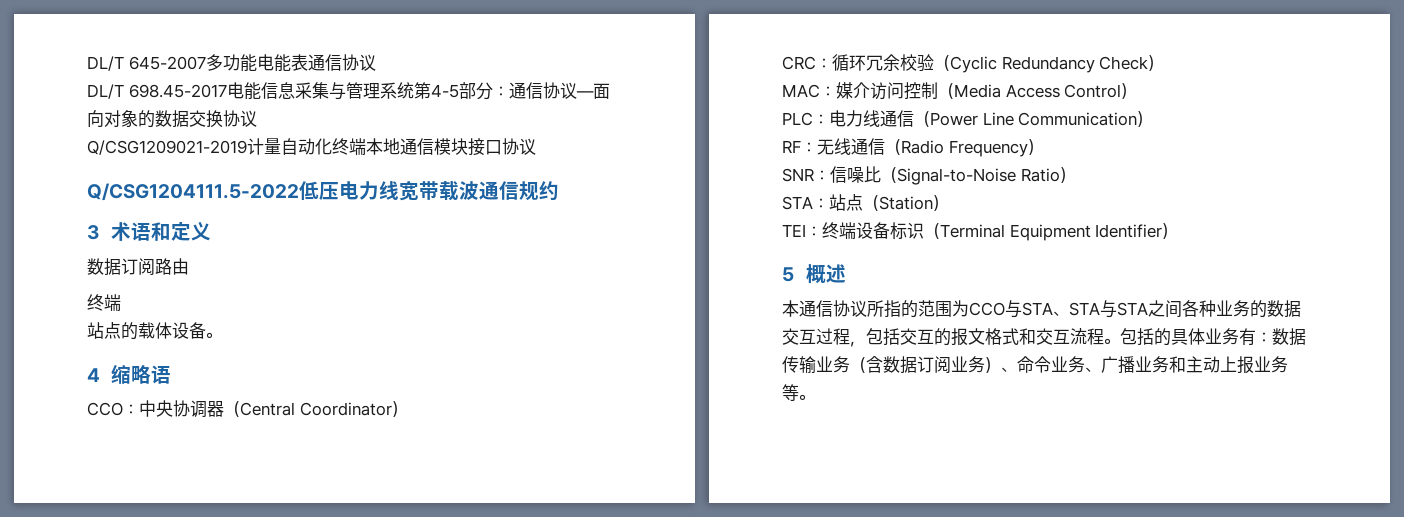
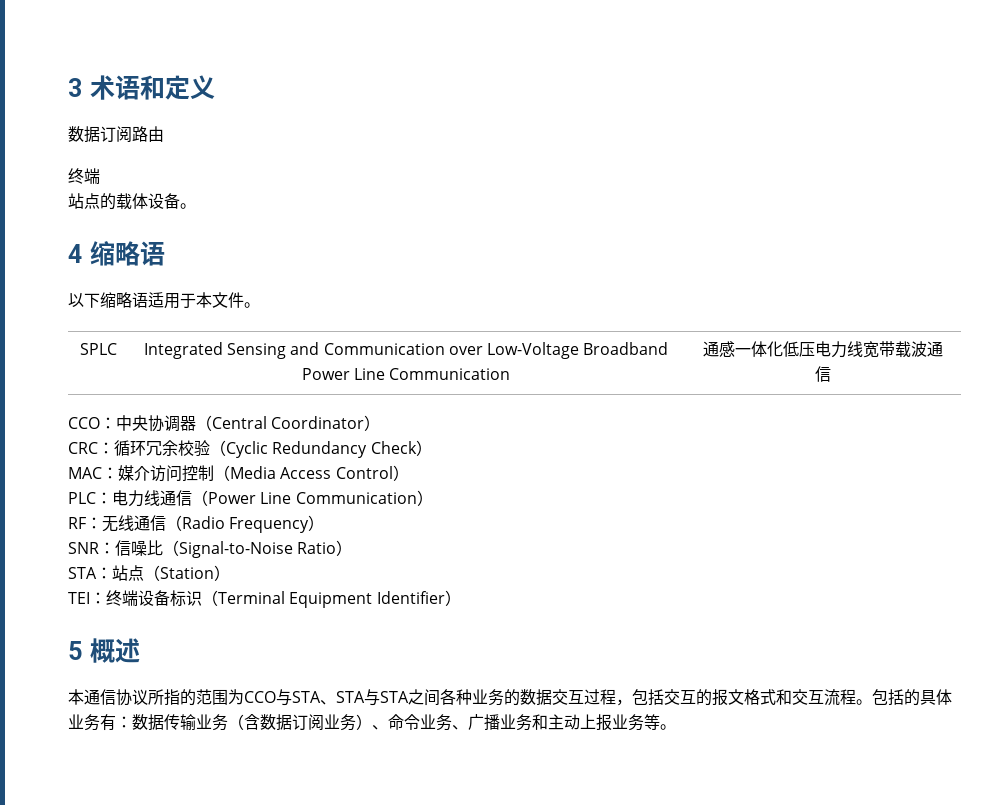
[87,54,376,72] [87,82,610,100] [87,110,257,128] [87,138,536,156] [87,180,559,201] DL/T 645-2007多功能电能表通信协议 // DL/T 698.45-2017电能信息采集与管理系统第4-5部分：通信协议—面向对象的数据交换协议 // Q/CSG1209021-2019计量自动化终端本地通信模块接口协议 // Q/CSG1204111.5-2022低压电力线宽带载波通信规约 // -> (68, 87) none
(172, 374) none -> [68,292,260,309] [79,343,117,355] [143,342,669,359] [301,368,511,380] [702,341,943,358] [814,366,831,382] // 以下缩略语适用于本文件。 // SPLC | Integrated Sensing and Communication over Low-Voltage Broadband Power Line Communication | 通感一体化低压电力线宽带载波通信

